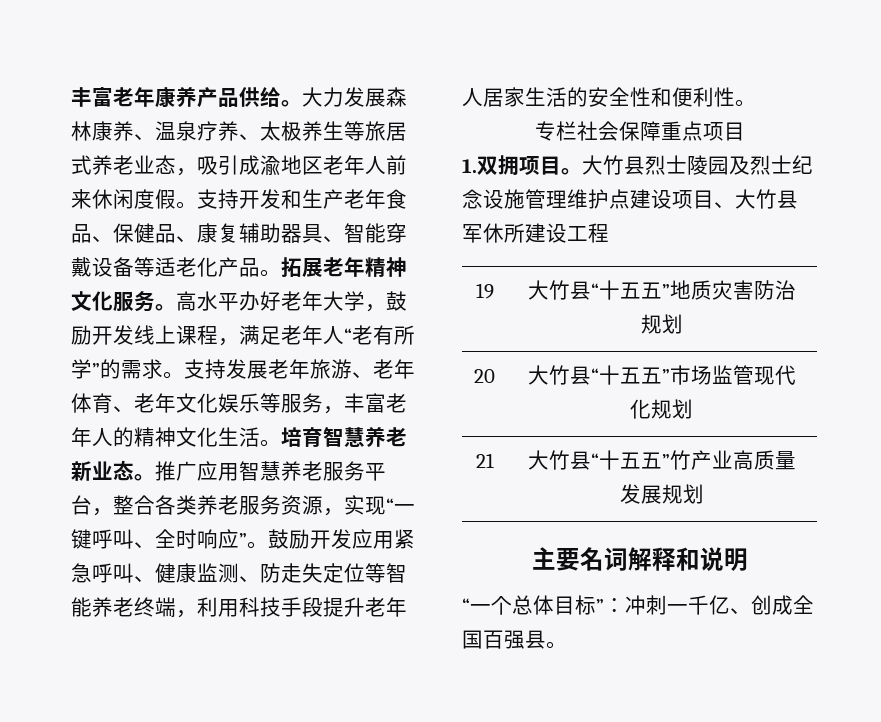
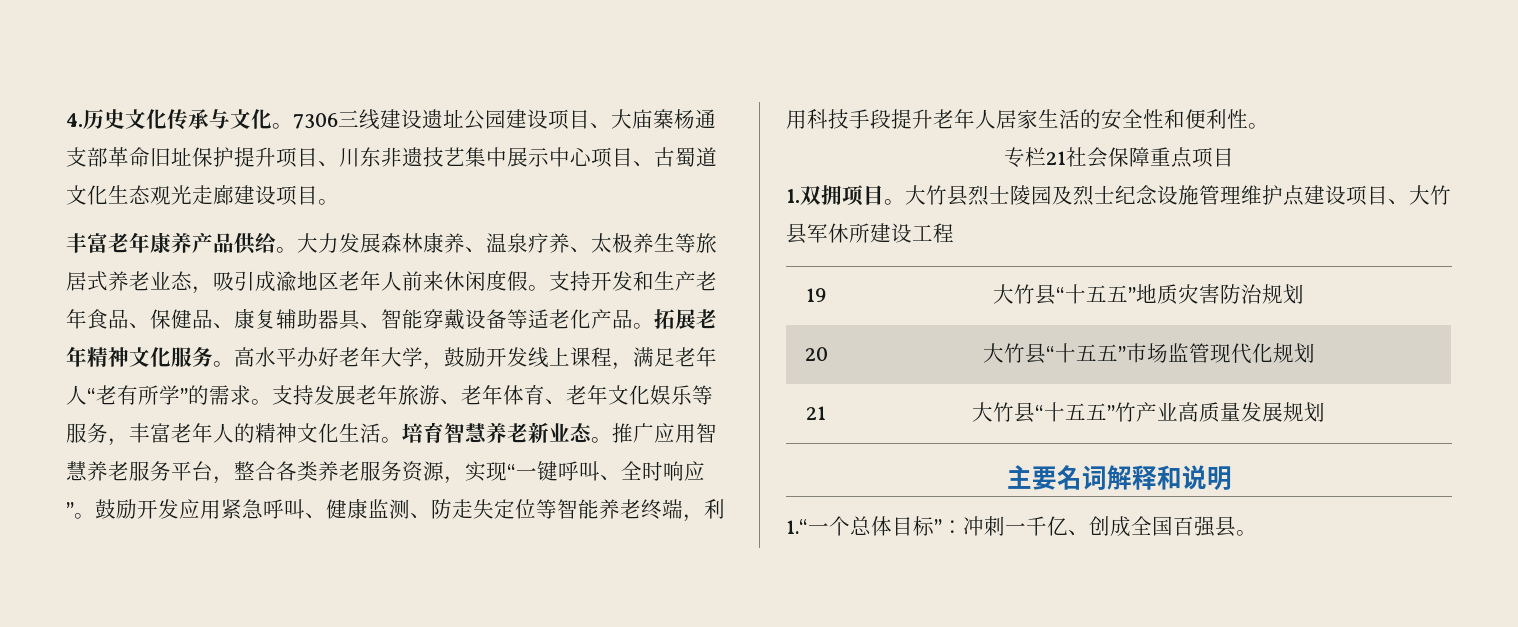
(71, 97) none -> [66,109,716,130] [66,147,717,168] [66,185,339,206] 4.历史文化传承与文化。7306三线建设遗址公园建设项目、大庙寨杨通支部革命旧址保护提升项目、川东非遗技艺集中展示中心项目、古蜀道文化生态观光走廊建设项目。 //
(577, 131) none -> [1046,151,1066,165] 21
[462,598,470,613] “ -> [786,519,808,534] 1.“

